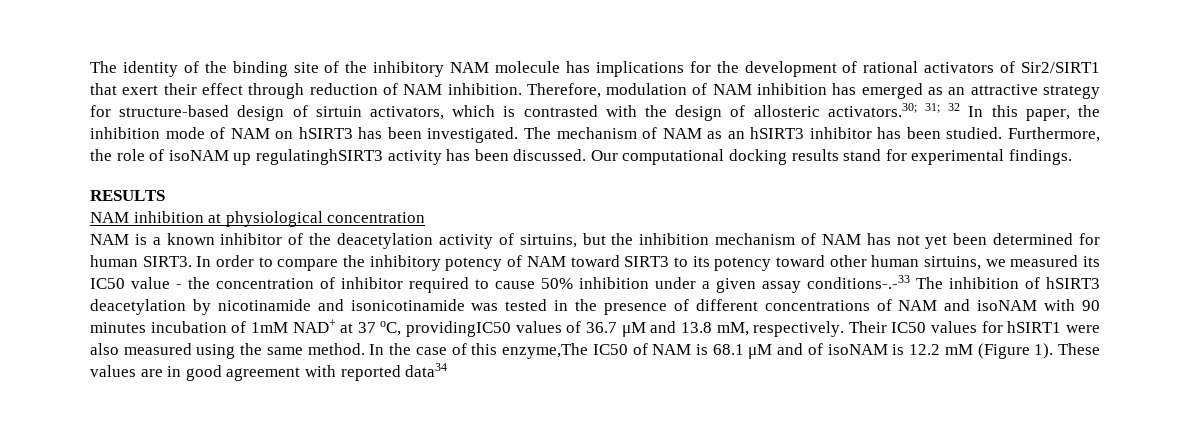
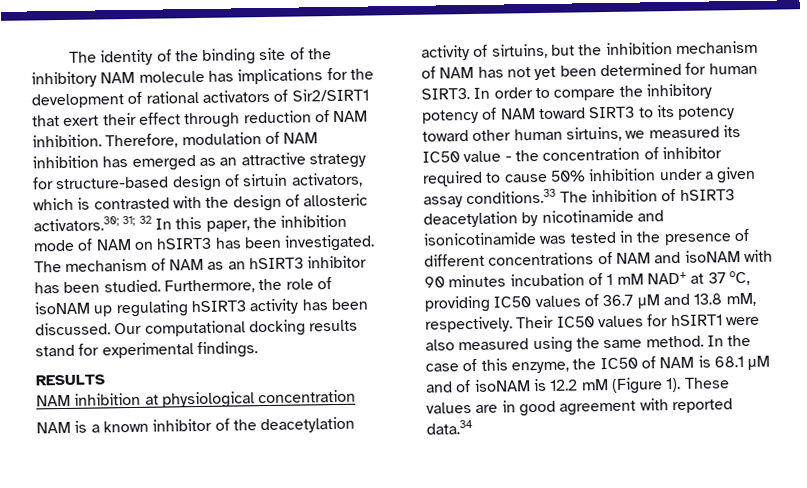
[255,149,383,165] regulatinghSIRT3 -> [115,300,246,318] regulating hSIRT3
[807,275,910,289] conditions-.-33 -> [466,188,557,205] conditions.33
[250,322,288,333] 1mM -> [606,273,644,286] 1 mM
[406,321,512,337] providingIC50 -> [424,295,532,313] providing IC50
[502,343,589,359] enzyme,The -> [510,358,597,374] enzyme, the
[405,363,448,377] data34 -> [426,420,473,435] data.34

